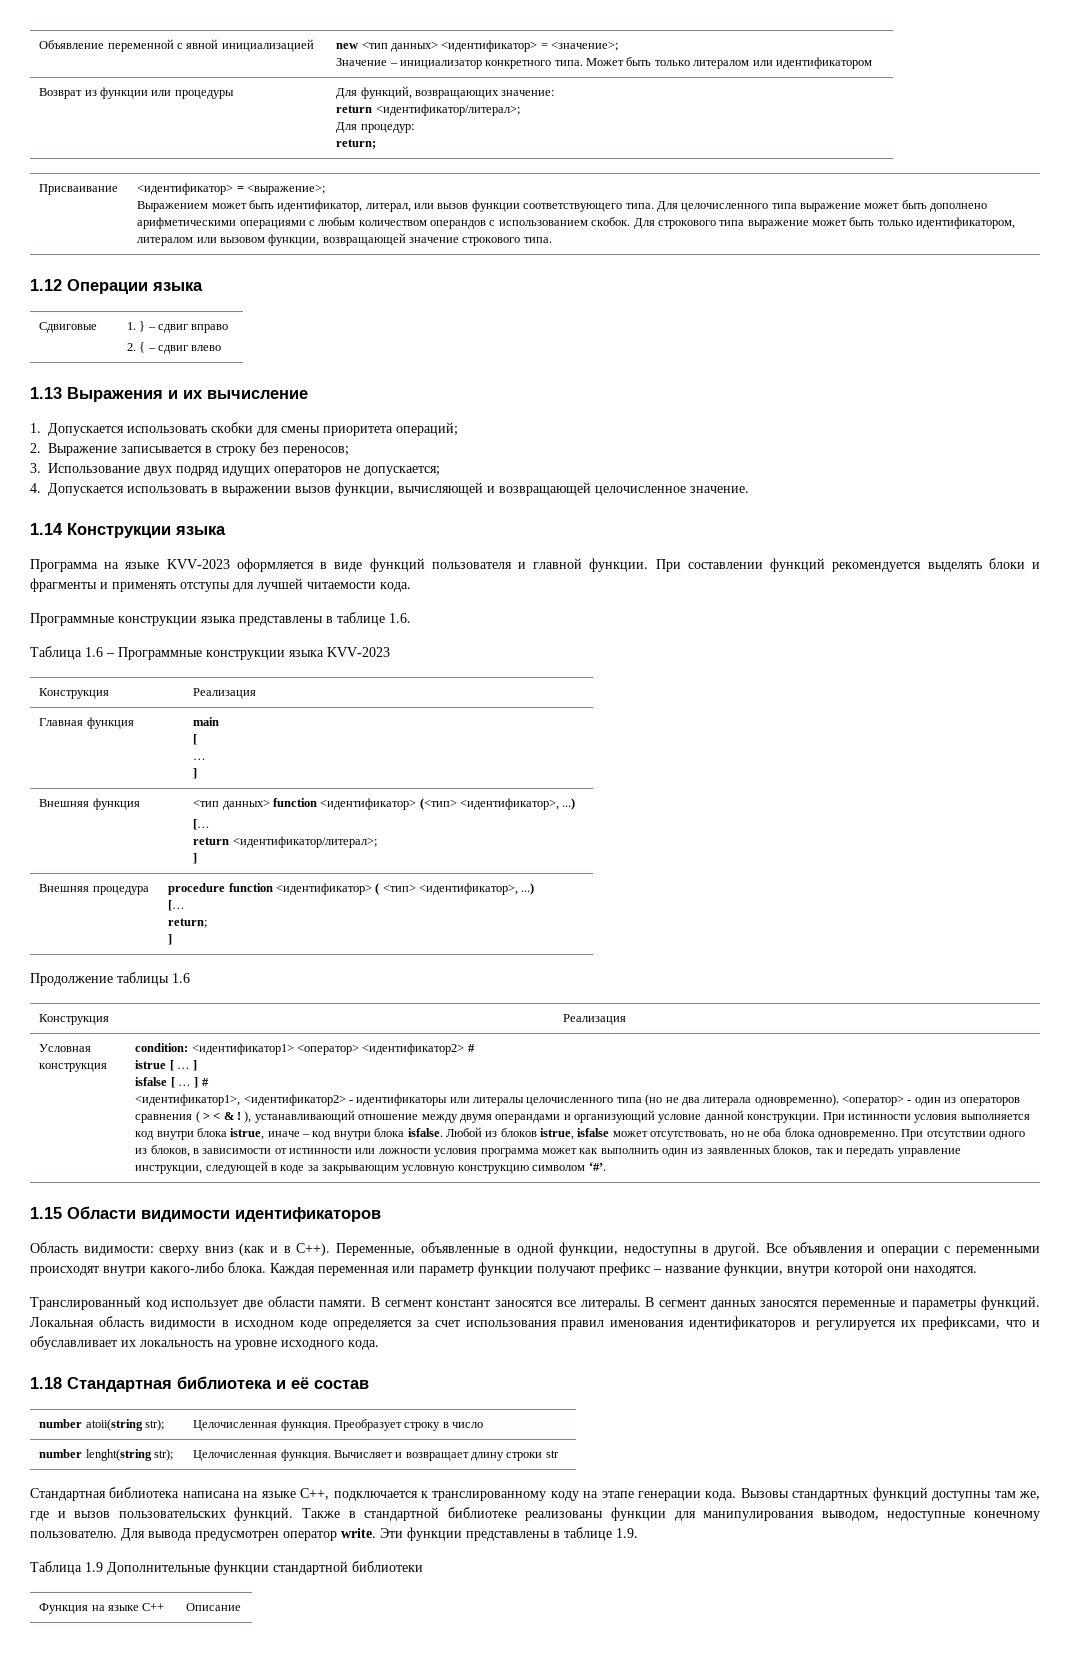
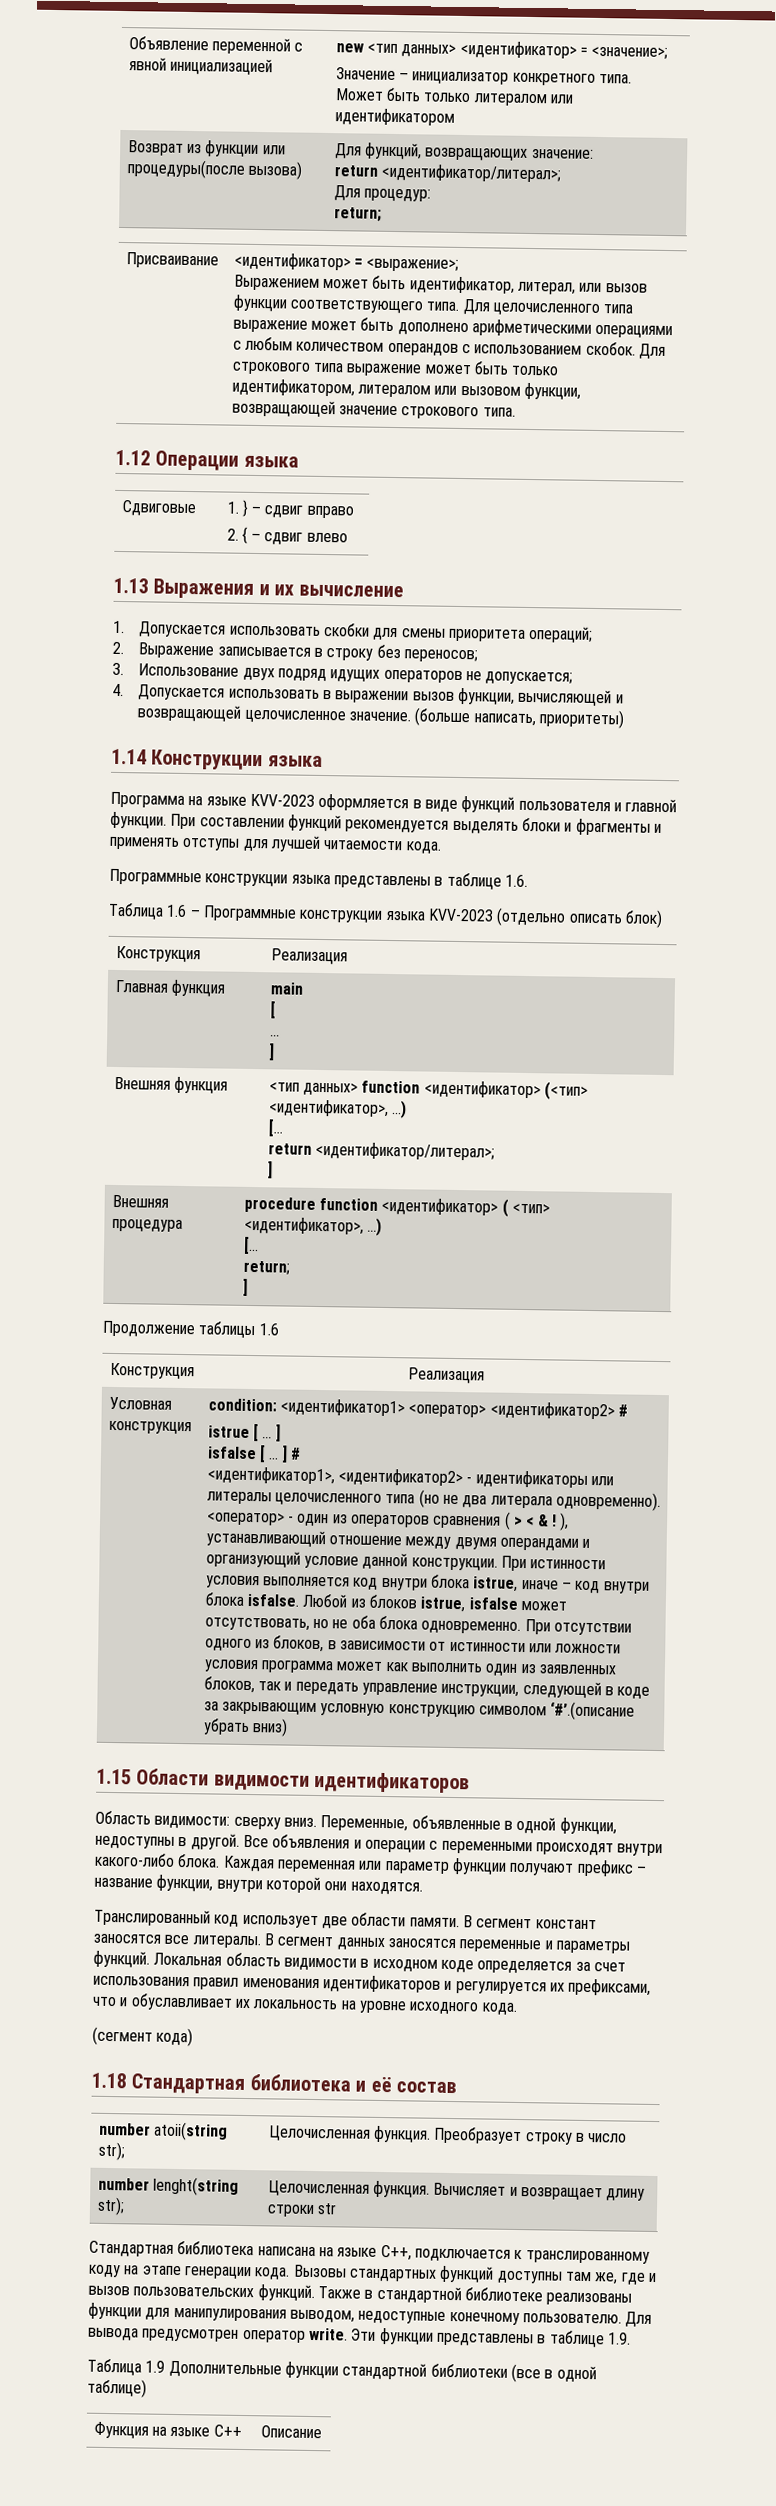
[174,90,234,99] процедуры -> [126,159,303,180] процедуры(после вызова)
(749, 489) none -> [414,707,624,729] (больше написать, приоритеты)
(390, 652) none -> [496,907,663,928] (отдельно описать блок)
[588,1162,606,1171] ‘#’. -> [550,1701,636,1721] [202,1718,289,1737] ‘#’.(описание убрать вниз)
[204,1243,331,1256] вниз (как и в С++). -> [283,1817,317,1828] вниз.
(379, 1345) none -> [92,2026,194,2047] // (сегмент кода)
(423, 1566) none -> [510,2363,597,2383] [87,2378,147,2398] (все в одной таблице)

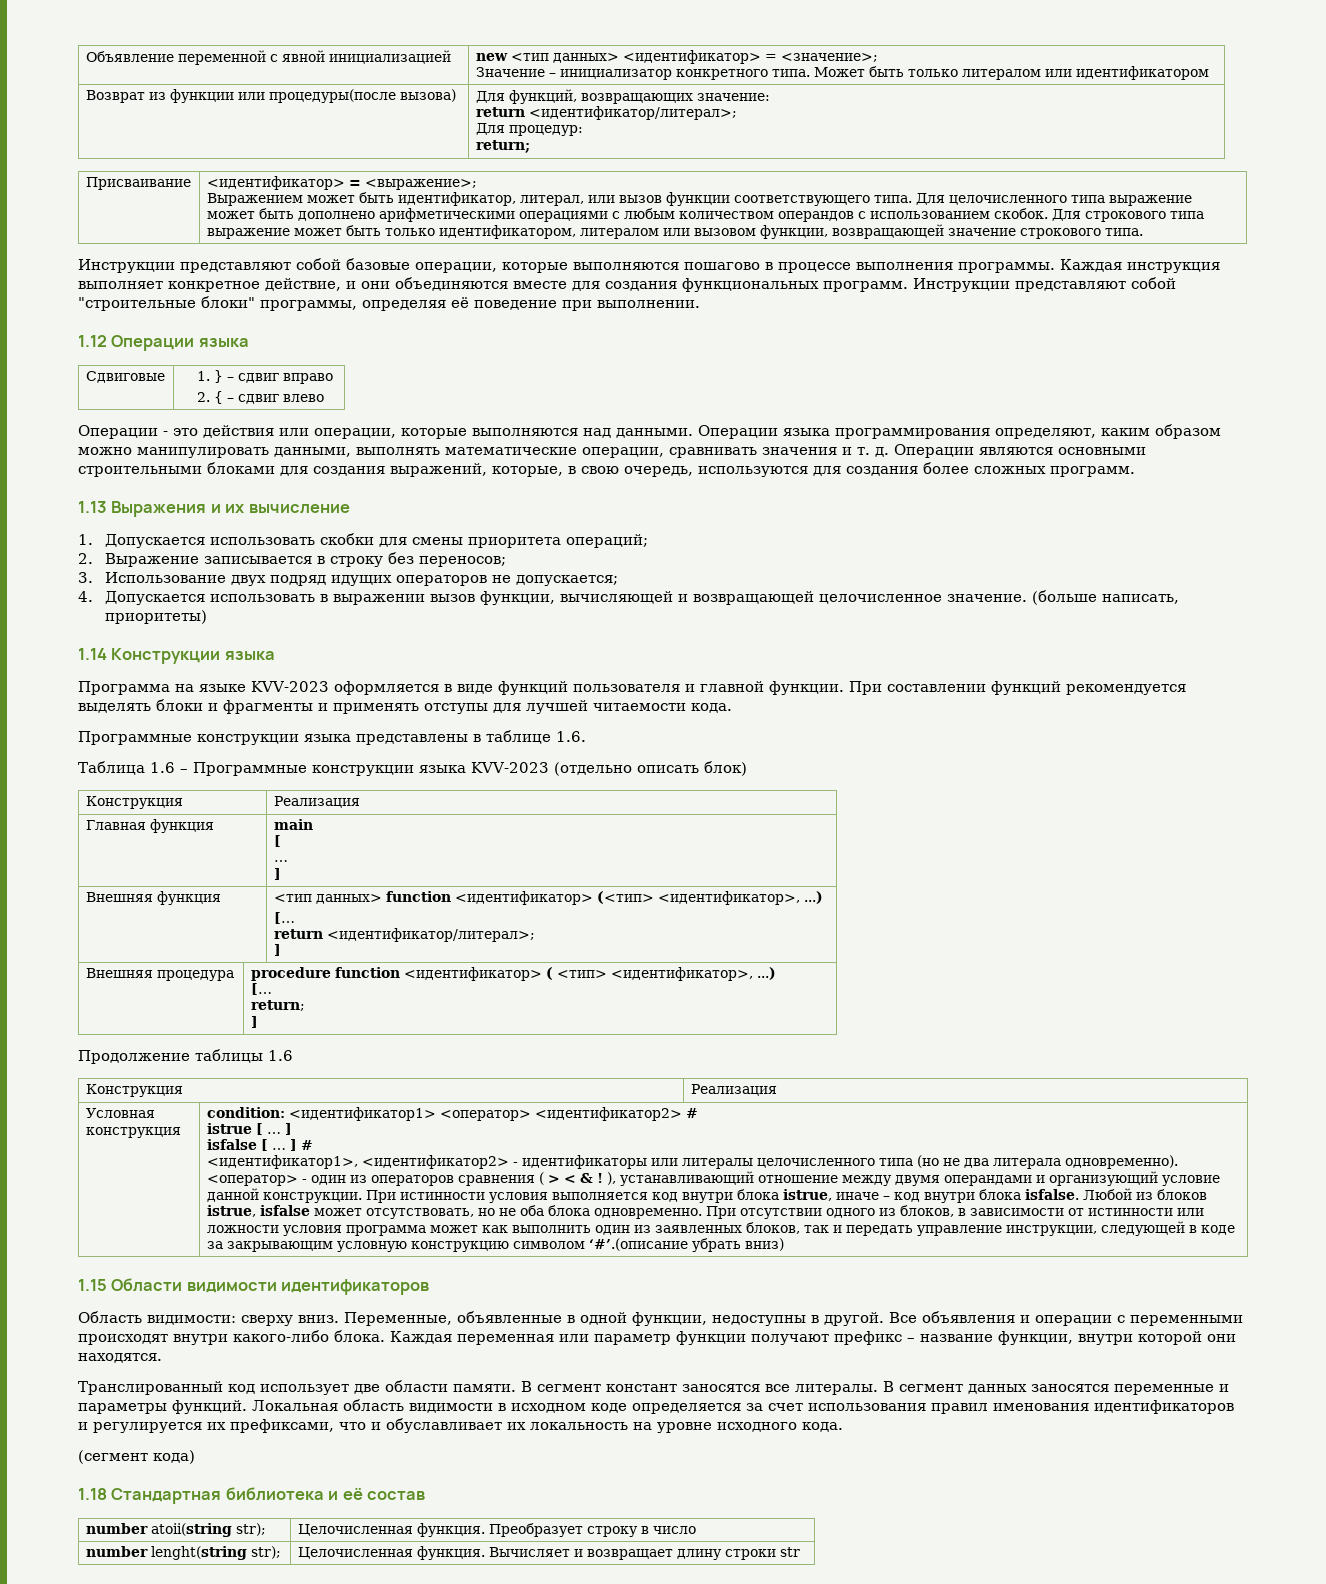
(516, 412) none -> [78,258,1220,273] [78,277,1176,292] [78,296,700,311] // Инструкции представляют собой базовые операции, которые выполняются пошагово в процессе выполнения программы. Каждая инструкция выполняет конкретное действие, и они объединяются вместе для создания функциональных программ. Инструкции представляют собой "строительные блоки" программы, определяя её поведение при выполнении.
(348, 537) none -> [78,424,1221,439] [78,444,1146,458] [78,462,1135,477] // Операции - это действия или операции, которые выполняются над данными. Операции языка программирования определяют, каким образом можно манипулировать данными, выполнять математические операции, сравнивать значения и т. д. Операции являются основными строительными блоками для создания выражений, которые, в свою очередь, используются для создания более сложных программ.
[89,2240,650,2264] [88,2264,657,2285] [88,2284,633,2306] [88,2302,653,2327] [88,2327,631,2348] [87,2358,597,2383] [87,2378,147,2398] [93,2421,242,2439] [260,2425,322,2439] // Стандартная библиотека написана на языке С++, подключается к транслированному коду на этапе генерации кода. Вызовы стандартных функций доступны там же, где и вызов пользовательских функций. Также в стандартной библиотеке реализованы функции для манипулирования выводом, недоступные конечному пользователю. Для вывода предусмотрен оператор write. Эти функции представлены в таблице 1.9. // Таблица 1.9 Дополнительные функции стандартной библиотеки (все в одной таблице) // Функция на языке С++ | Описание -> (800, 1552) none

